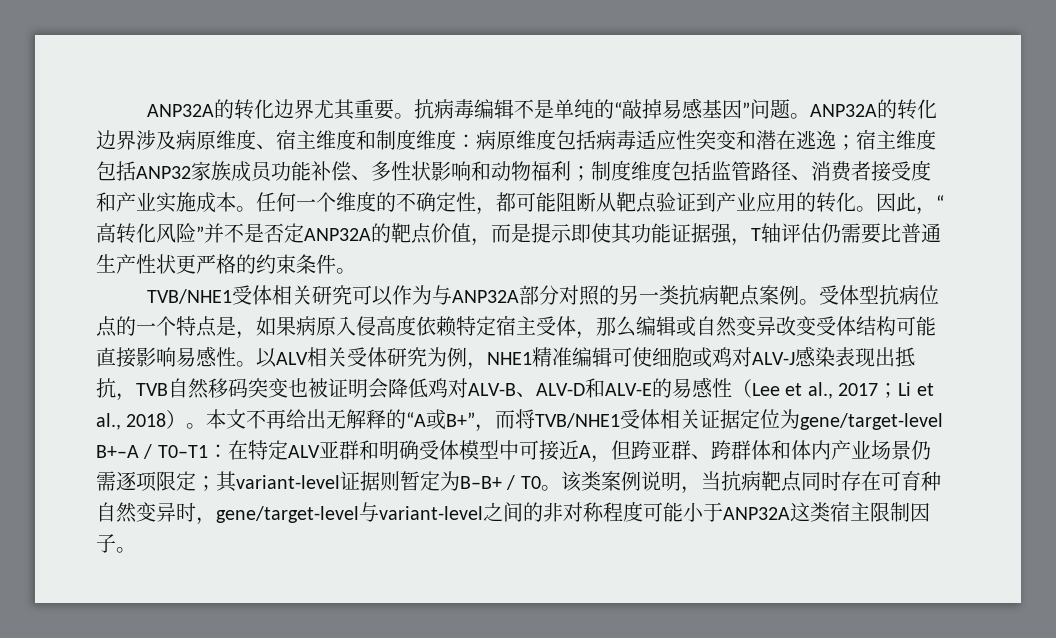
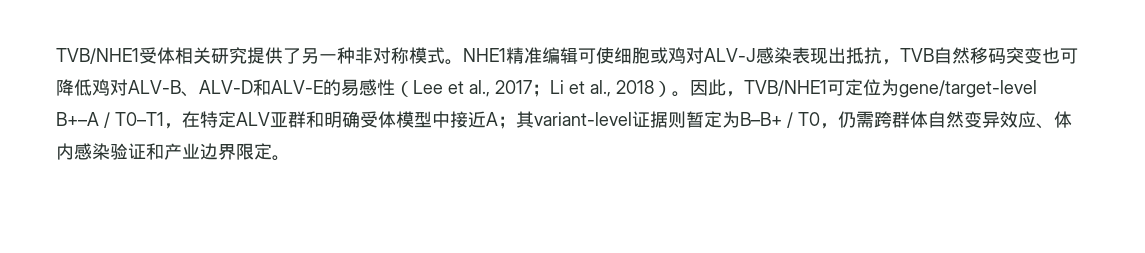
[146,98,937,120] [96,129,936,150] [96,160,931,182] [96,191,944,215] [96,223,941,246] [96,254,356,274] [146,285,939,306] [96,315,936,339] [96,346,487,370] ANP32A的转化边界尤其重要。抗病毒编辑不是单纯的“敲掉易感基因”问题。ANP32A的转化边界涉及病原维度、宿主维度和制度维度：病原维度包括病毒适应性突变和潜在逃逸；宿主维度包括ANP32家族成员功能补偿、多性状影响和动物福利；制度维度包括监管路径、消费者接受度和产业实施成本。任何一个维度的不确定性，都可能阻断从靶点验证到产业应用的转化。因此，“高转化风险”并不是否定ANP32A的靶点价值，而是提示即使其功能证据强，T轴评估仍需要比普通生产性状更严格的约束条件。 // TVB/NHE1受体相关研究可以作为与ANP32A部分对照的另一类抗病靶点案例。受体型抗病位点的一个特点是，如果病原入侵高度依赖特定宿主受体，那么编辑或自然变异改变受体结构可能直接影响易感性。以ALV相关受体研究为例， -> [56,47,463,65] TVB/NHE1受体相关研究提供了另一种非对称模式。
[308,378,388,399] 被证明会 -> [1060,48,1078,64] 可
[206,409,741,432] 本文不再给出无解释的“A或B+”，而将TVB/NHE1受体相关证据 -> [690,79,845,97] 因此，TVB/NHE1可
[207,444,228,458] ： -> [164,123,182,129] ，
[518,440,539,460] 可 -> (450, 119) none
[590,440,931,463] [96,471,196,492] ，但跨亚群、跨群体和体内产业场景仍需逐项限定 -> (498, 119) none
[540,471,941,494] [96,501,930,525] [96,534,116,553] 。该类案例说明，当抗病靶点同时存在可育种自然变异时，gene/target-level与variant-level之间的非对称程度可能小于ANP32A这类宿主限制因子 -> [820,111,1072,129] [56,143,272,160] ，仍需跨群体自然变异效应、体内感染验证和产业边界限定

